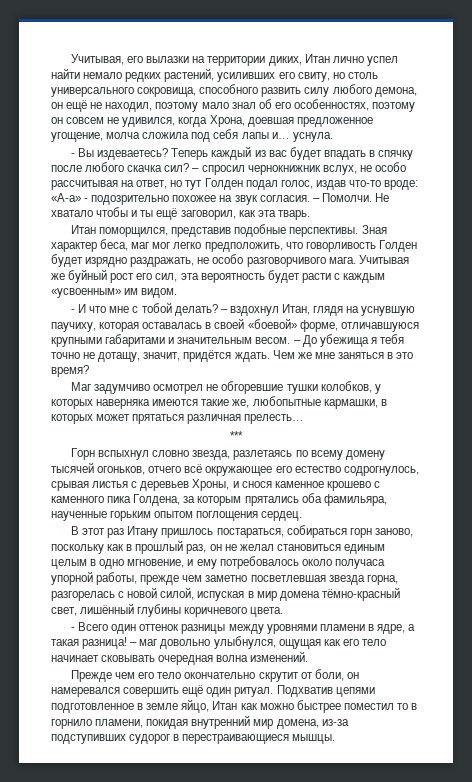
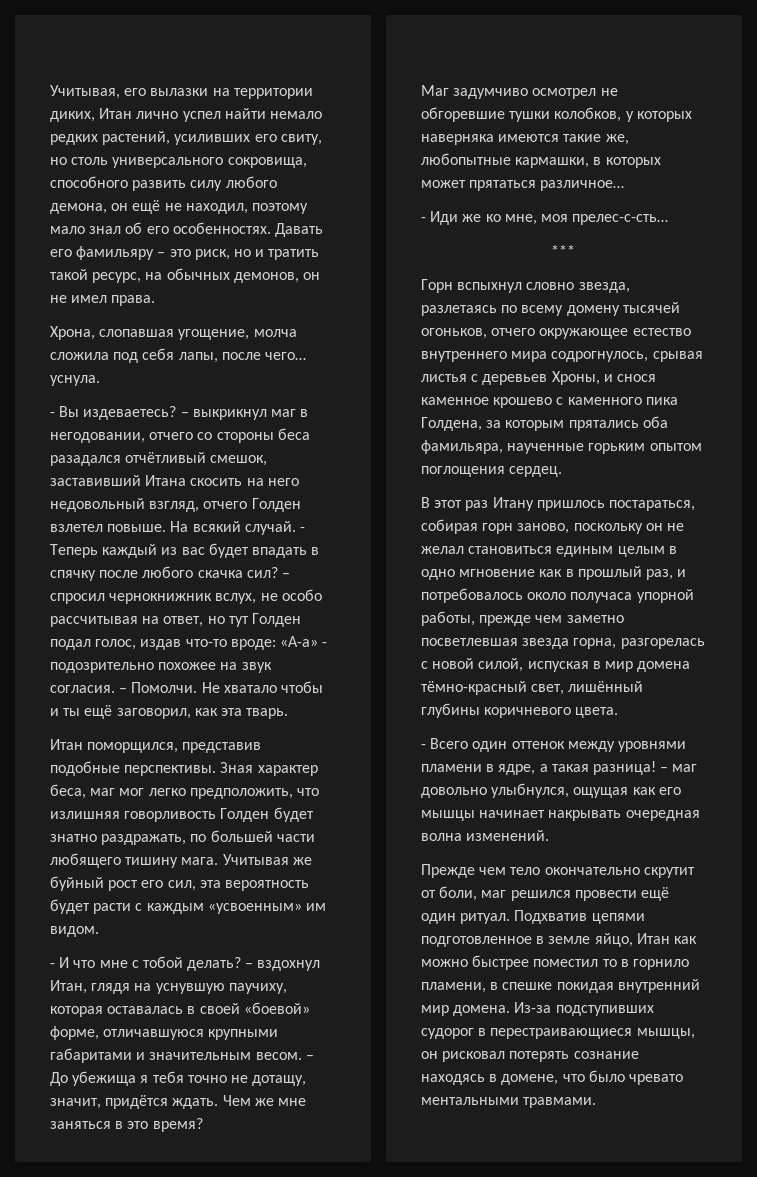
[293,99,416,112] [51,115,373,127] особенностях, поэтому он совсем не удивился, когда Хрона, доевшая предложенное -> [172,222,323,237] [50,246,320,260] [50,268,320,283] [50,295,156,306] [50,326,175,340] особенностях. Давать его фамильяру – это риск, но и тратить такой ресурс, на обычных демонов, он не имел права. // Хрона, слопавшая
[241,132,290,139] лапы и… -> [178,352,306,363] лапы, после чего…
(169, 154) none -> [180,409,309,420] [50,428,310,443] [50,452,268,466] [50,475,299,486] [50,498,301,512] [50,521,305,535] – выкрикнул маг в негодовании, отчего со стороны беса разадался отчётливый смешок, заставивший Итана скосить на него недовольный взгляд, отчего Голден взлетел повыше. На всякий случай. -
(303, 245) none -> [50,811,120,819] излишняя
[85,254,326,267] изрядно раздражать, не особо разговорчивого -> [50,830,315,845] [50,853,179,868] знатно раздражать, по большей части любящего тишину
[187,414,305,424] различная прелесть… -> [540,180,625,191] [421,211,669,225] различное… // - Иди же ко мне, моя прелес-с-сть…
[184,464,341,476] всё окружающее его естество -> [539,328,691,339] [421,351,548,362] окружающее естество внутреннего мира
[286,525,347,538] собираться -> [421,519,478,534] собирая
[107,540,207,554] как в прошлый раз, -> (643, 528) none
[127,559,217,569] мгновение, и ему -> [459,566,687,580] мгновение как в прошлый раз, и
[181,624,226,634] разницы -> (565, 745) none
[361,639,386,646] [51,655,156,662] тело начинает сковывать -> [421,810,622,821] мышцы начинает накрывать
[138,672,155,679] его -> (507, 871) none
[346,672,359,679] [51,687,180,697] он намеревался совершить -> [481,890,637,901] маг решился провести
(144, 723) none -> [490,982,553,990] в спешке
[276,719,349,729] домена, из-за -> [453,1002,552,1016] домена. Из-за
[292,734,336,744] мышцы. -> [636,1028,695,1039] [421,1051,639,1062] [421,1070,683,1085] [421,1097,597,1108] мышцы, он рисковал потерять сознание находясь в домене, что было чревато ментальными травмами.

